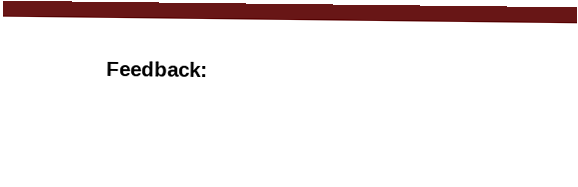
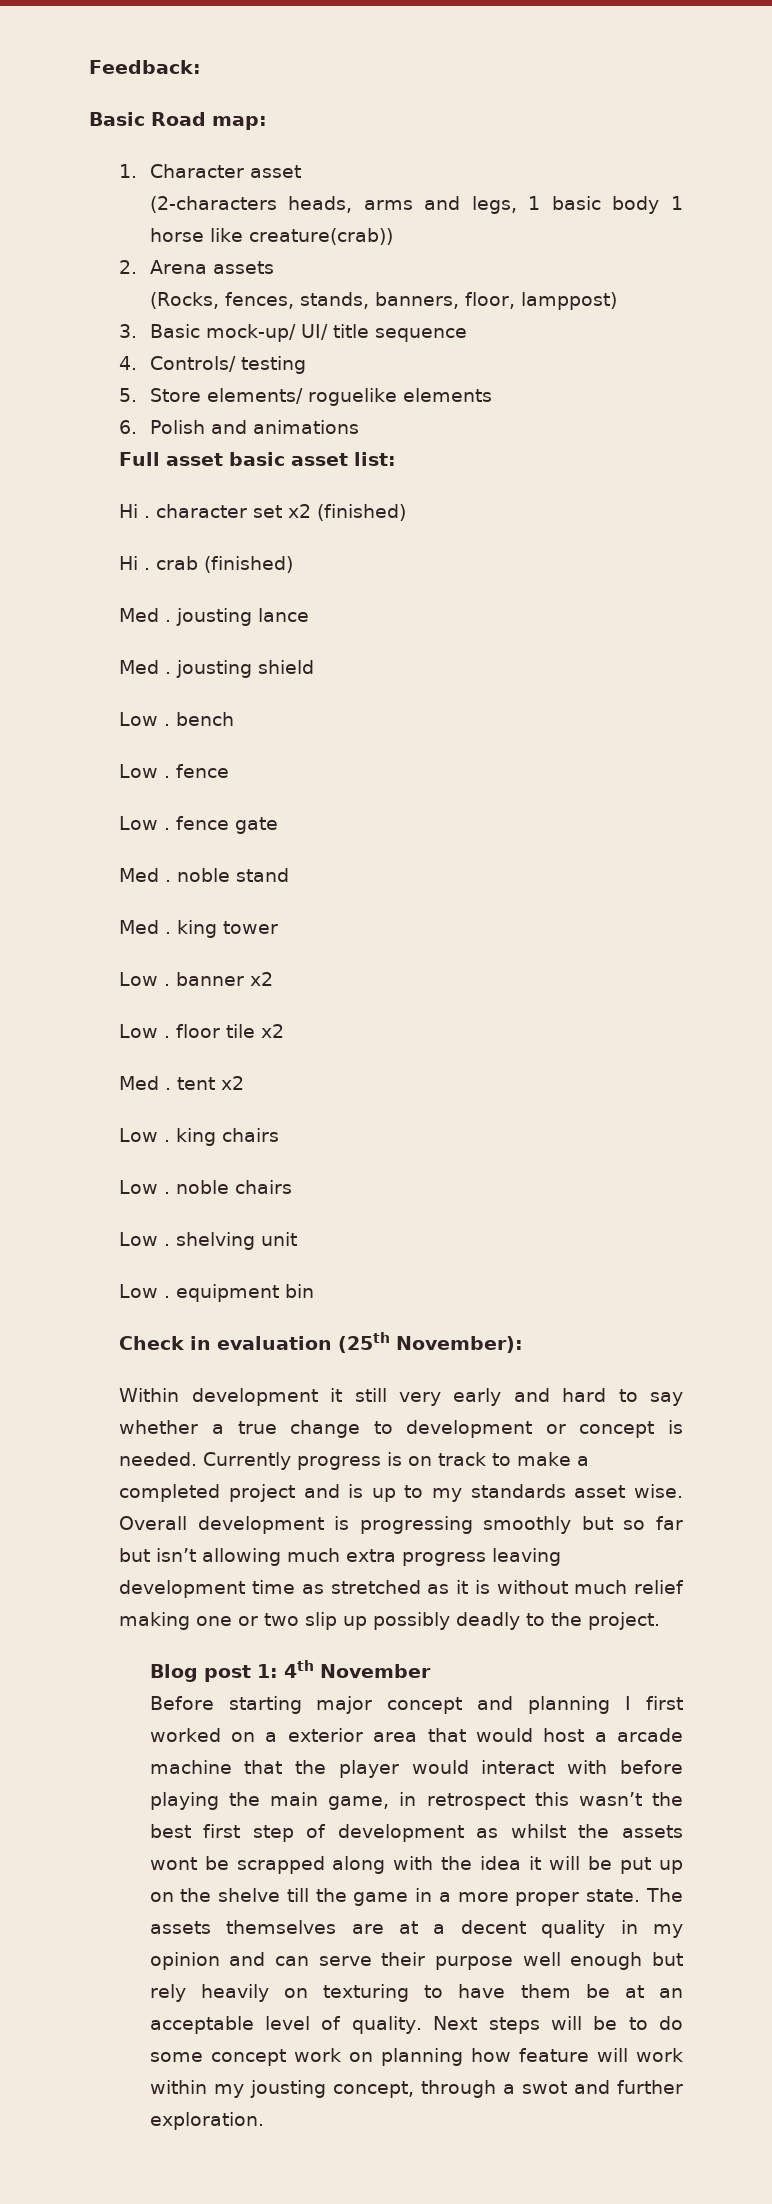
(208, 69) none -> [89,112,267,130] [119,164,301,178] [149,196,684,214] [149,228,393,245] [119,260,274,274] [149,292,617,310] [119,324,467,342] [119,356,306,374] [119,388,492,406] [119,420,359,434] [119,452,397,466] [119,504,407,521] [119,556,294,573] [119,608,310,626] [119,660,315,678] [119,712,235,726] [119,764,230,778] [119,816,279,834] [119,868,290,882] [119,920,279,938] [119,972,274,986] [119,1024,285,1038] [119,1076,245,1090] [119,1128,280,1146] [119,1180,293,1194] [119,1232,298,1250] [119,1284,315,1302] [119,1332,524,1353] [119,1388,683,1406] [119,1420,683,1438] [119,1452,590,1470] [119,1484,683,1502] [119,1516,683,1534] [119,1548,562,1566] [119,1580,685,1598] [119,1612,661,1630] [149,1660,431,1682] [149,1696,683,1714] [149,1728,683,1742] [149,1760,683,1778] [149,1792,684,1810] [149,1824,684,1842] [149,1856,683,1874] [149,1888,683,1906] [149,1920,684,1938] [149,1952,684,1970] [149,1984,684,2002] [149,2016,683,2034] [149,2048,684,2066] [149,2080,684,2098] [149,2112,264,2130] // Basic Road map: // 1. Character asset // (2-characters heads, arms and legs, 1 basic body 1 horse like creature(crab)) // 2. Arena assets // (Rocks, fences, stands, banners, floor, lamppost) // 3. Basic mock-up/ UI/ title sequence // 4. Controls/ testing // 5. Store elements/ roguelike elements // 6. Polish and animations // Full asset basic asset list: // Hi . character set x2 (finished) // Hi . crab (finished) // Med . jousting lance // Med . jousting shield // Low . bench // Low . fence // Low . fence gate // Med . noble stand // Med . king tower // Low . banner x2 // Low . floor tile x2 // Med . tent x2 // Low . king chairs // Low . noble chairs // Low . shelving unit // Low . equipment bin // Check in evaluation (25th November): // Within development it still very early and hard to say whether a true change to development or concept is needed. Currently progress is on track to make a completed project and is up to my standards asset wise. Overall development is progressing smoothly but so far but isn’t allowing much extra progress leaving development time as stretched as it is without much relief making one or two slip up possibly deadly to the project. // Blog post 1: 4th November // Before starting major concept and planning I first worked on a exterior area that would host a arcade machine that the player would interact with before playing the main game, in retrospect this wasn’t the best first step of development as whilst the assets wont be scrapped along with the idea it will be put up on the shelve till the game in a more proper state. The assets themselves are at a decent quality in my opinion and can serve their purpose well enough but rely heavily on texturing to have them be at an acceptable level of quality. Next steps will be to do some concept work on planning how feature will work within my jousting concept, through a swot and further exploration.

